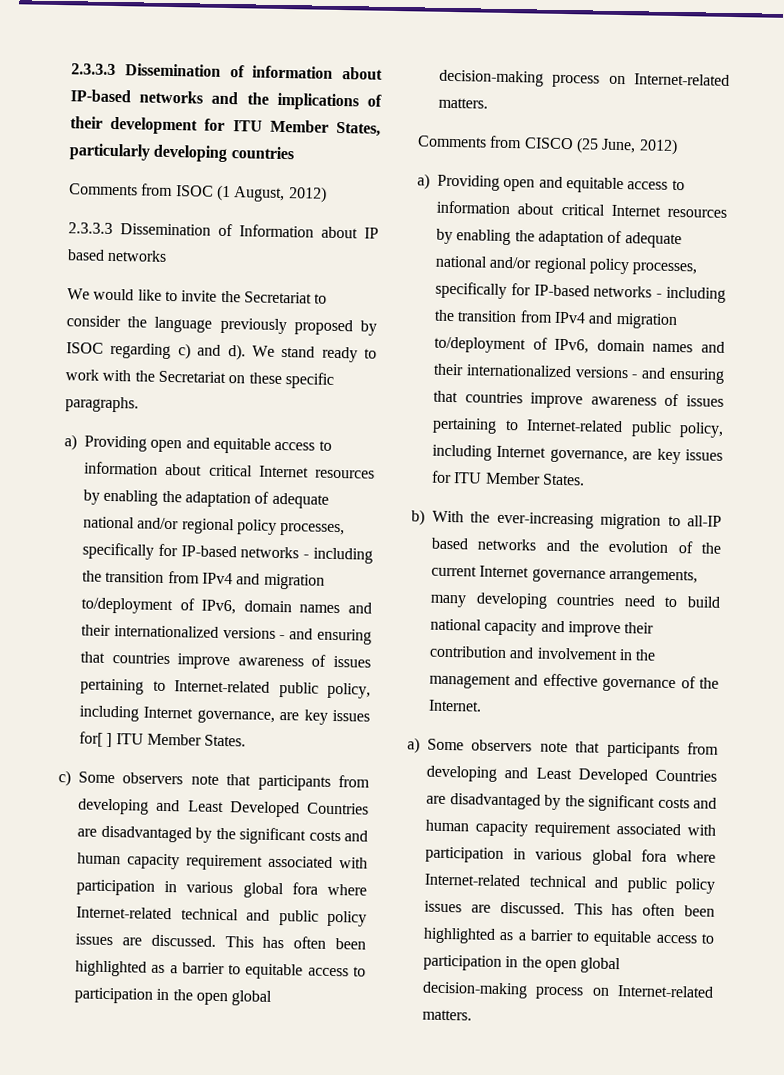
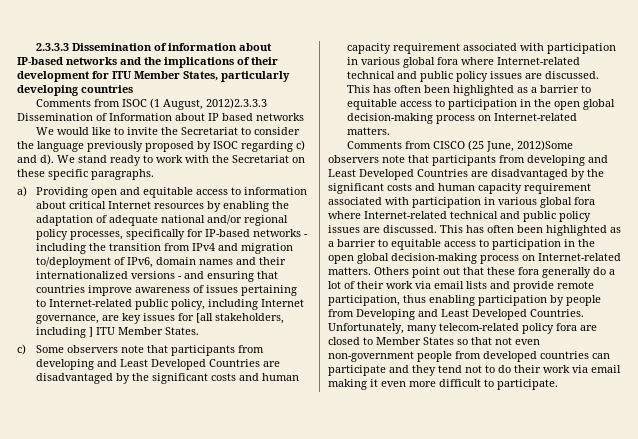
[287,186,327,203] [68,222,113,234] 2012) // 2.3.3.3 -> [205,98,267,109] 2012)2.3.3.3
[79,731,103,747] for[ -> [178,313,285,324] [36,327,87,338] for [all stakeholders, including
[638,138,678,156] [417,173,685,194] [436,200,727,218] [436,228,682,249] [435,255,698,276] [435,281,726,303] [434,309,678,330] [434,336,725,354] [433,363,725,384] [433,390,724,409] [432,417,724,438] [432,444,723,465] [431,470,585,486] [411,509,722,530] [431,537,721,554] [431,565,698,585] [430,592,720,609] [430,618,655,638] [429,645,657,661] [429,673,719,693] [428,699,482,712] [407,737,464,754] 2012) // a) Providing open and equitable access to information about critical Internet resources by enabling the adaptation of adequate national and/or regional policy processes, specifically for IP-based networks - including the transition from IPv4 and migration to/deployment of IPv6, domain names and their internationalized versions - and ensuring that countries improve awareness of issues pertaining to Internet-related public policy, including Internet governance, are key issues for ITU Member States. // b) With the ever-increasing migration to all-IP based networks and the evolution of the current Internet governance arrangements, many developing countries need to build national capacity and improve their contribution and involvement in the management and effective governance of the Internet. // a) Some -> [516,140,573,151] 2012)Some
(472, 1015) none -> [374,267,615,278] [328,281,594,292] [328,295,601,306] [328,309,584,320] [328,323,597,334] [328,337,540,345] [328,351,610,362] [328,365,621,376] [328,379,558,390] Others point out that these fora generally do a lot of their work via email lists and provide remote participation, thus enabling participation by people from Developing and Least Developed Countries. Unfortunately, many telecom-related policy fora are closed to Member States so that not even non-government people from developed countries can participate and they tend not to do their work via email making it even more difficult to participate.

